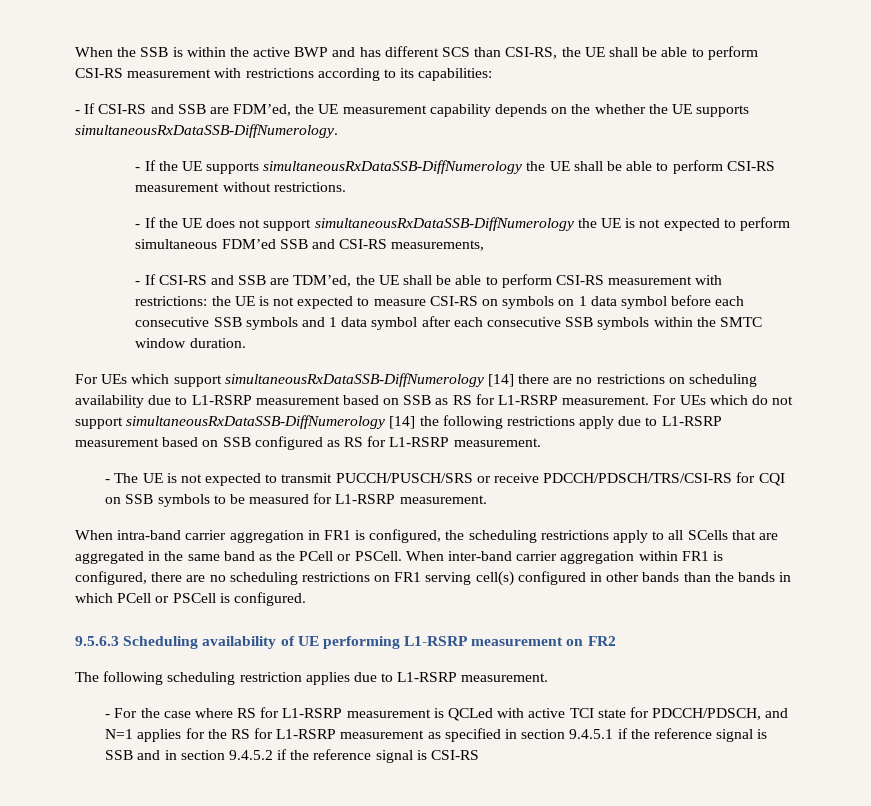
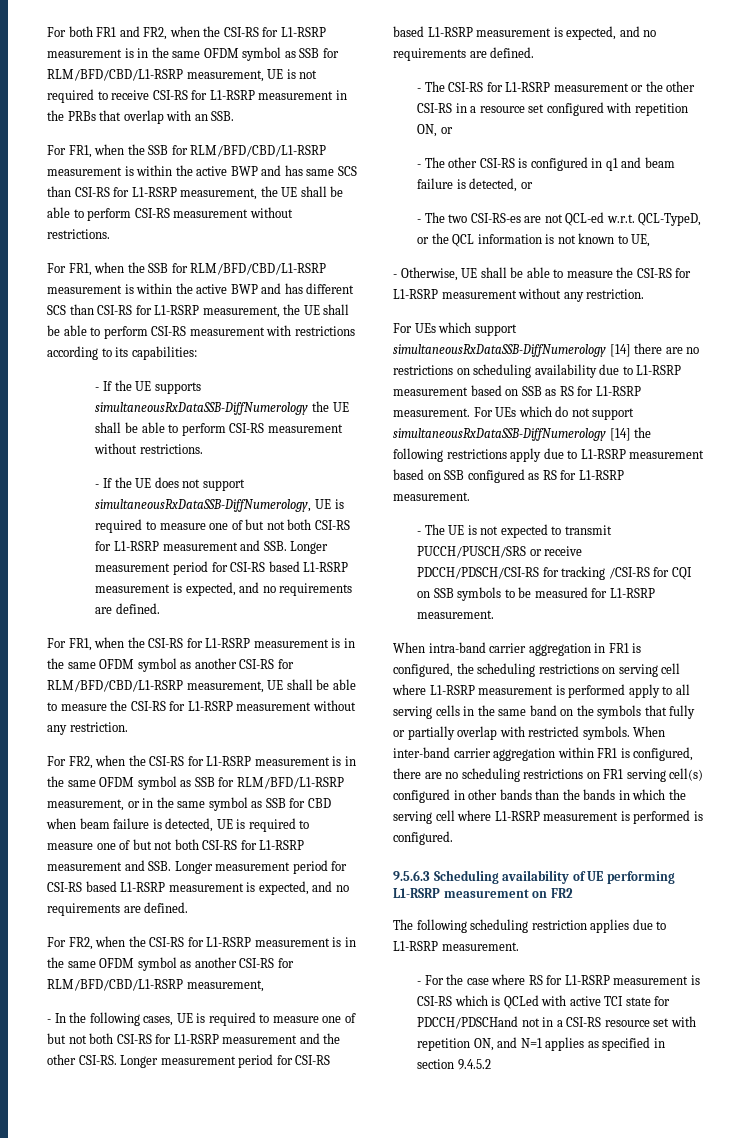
[75,47,169,57] When the SSB -> [47,26,326,40] [47,47,339,61] [47,69,318,82] [47,89,347,103] [47,110,235,124] [47,144,327,158] [47,165,357,176] [47,186,344,200] [47,207,293,221] [47,229,110,239] [47,262,327,276] [47,285,122,294] For both FR1 and FR2, when the CSI-RS for L1-RSRP measurement is in the same OFDM symbol as SSB for RLM/BFD/CBD/L1-RSRP measurement, UE is not required to receive CSI-RS for L1-RSRP measurement in the PRBs that overlap with an SSB. // For FR1, when the SSB for RLM/BFD/CBD/L1-RSRP measurement is within the active BWP and has same SCS than CSI-RS for L1-RSRP measurement, the UE shall be able to perform CSI-RS measurement without restrictions. // For FR1, when the SSB for RLM/BFD/CBD/L1-RSRP measurement
[505,47,558,59] CSI-RS, -> [97,305,280,318] CSI-RS for L1-RSRP measurement,
[75,103,750,117] [75,124,338,138] // - If CSI-RS and SSB are FDM’ed, the UE measurement capability depends on the whether the UE supports simultaneousRxDataSSB-DiffNumerology. -> (197, 353) none
[314,217,790,231] [135,239,485,251] [135,274,723,288] [135,295,745,309] [135,316,762,330] [135,338,246,348] simultaneousRxDataSSB-DiffNumerology the UE is not expected to perform simultaneous FDM’ed SSB and CSI-RS measurements, // - If CSI-RS and SSB are TDM’ed, the UE shall be able to perform CSI-RS measurement with restrictions: the UE is not expected to measure CSI-RS on symbols on 1 data symbol before each consecutive SSB symbols and 1 data symbol after each consecutive SSB symbols within the SMTC window duration. -> [95,499,344,512] [95,519,350,533] [95,540,329,554] [95,561,349,575] [95,582,353,596] [95,603,160,614] [47,637,355,651] [47,658,294,672] [47,679,356,693] [47,700,356,711] [47,722,128,735] [47,755,356,769] [47,776,344,790] [47,797,331,811] [46,818,310,832] [47,839,305,850] [47,860,348,874] [47,881,349,895] [47,902,189,916] [47,936,356,950] [47,957,294,971] [47,979,264,992] [47,1012,356,1026] [47,1033,341,1044] [47,1054,331,1068] [393,26,657,40] [393,47,535,61] [417,81,696,92] [417,102,688,116] [417,124,453,137] [417,157,675,171] [417,178,533,192] [417,212,702,226] [417,233,651,247] [393,267,692,281] [393,288,645,302] simultaneousRxDataSSB-DiffNumerology, UE is required to measure one of but not both CSI-RS for L1-RSRP measurement and SSB. Longer measurement period for CSI-RS based L1-RSRP measurement is expected, and no requirements are defined. // For FR1, when the CSI-RS for L1-RSRP measurement is in the same OFDM symbol as another CSI-RS for RLM/BFD/CBD/L1-RSRP measurement, UE shall be able to measure the CSI-RS for L1-RSRP measurement without any restriction. // For FR2, when the CSI-RS for L1-RSRP measurement is in the same OFDM symbol as SSB for RLM/BFD/L1-RSRP measurement, or in the same symbol as SSB for CBD when beam failure is detected, UE is required to measure one of but not both CSI-RS for L1-RSRP measurement and SSB. Longer measurement period for CSI-RS based L1-RSRP measurement is expected, and no requirements are defined. // For FR2, when the CSI-RS for L1-RSRP measurement is in the same OFDM symbol as another CSI-RS for RLM/BFD/CBD/L1-RSRP measurement, // - In the following cases, UE is required to measure one of but not both CSI-RS for L1-RSRP measurement and the other CSI-RS. Longer measurement period for CSI-RS based L1-RSRP measurement is expected, and no requirements are defined. // - The CSI-RS for L1-RSRP measurement or the other CSI-RS in a resource set configured with repetition ON, or // - The other CSI-RS is configured in q1 and beam failure is detected, or // - The two CSI-RS-es are not QCL-ed w.r.t. QCL-TypeD, or the QCL information is not known to UE, // - Otherwise, UE shall be able to measure the CSI-RS for L1-RSRP measurement without any restriction.
[543,473,733,483] PDCCH/PDSCH/TRS/CSI-RS -> [417,566,650,580] PDCCH/PDSCH/CSI-RS for tracking /CSI-RS
[613,530,778,543] [75,551,402,564] apply to all SCells that are aggregated in the same band as the PCell or PSCell. -> [602,663,681,677] [392,684,690,698] [393,705,696,719] [393,726,630,740] on serving cell where L1-RSRP measurement is performed apply to all serving cells in the same band on the symbols that fully or partially overlap with restricted symbols.
[117,593,216,603] PCell or PSCell -> [668,789,686,800] [393,810,691,824] the serving cell where L1-RSRP measurement is performed
(444, 713) none -> [417,995,501,1006] CSI-RS which is
[652,708,789,720] [105,728,768,742] [105,749,480,763] PDCCH/PDSCH, and N=1 applies for the RS for L1-RSRP measurement as specified in section 9.4.5.1 if the reference signal is SSB and in section 9.4.5.2 if the reference signal is CSI-RS -> [417,1016,696,1029] [417,1037,665,1051] [417,1059,491,1070] PDCCH/PDSCHand not in a CSI-RS resource set with repetition ON, and N=1 applies as specified in section 9.4.5.2

